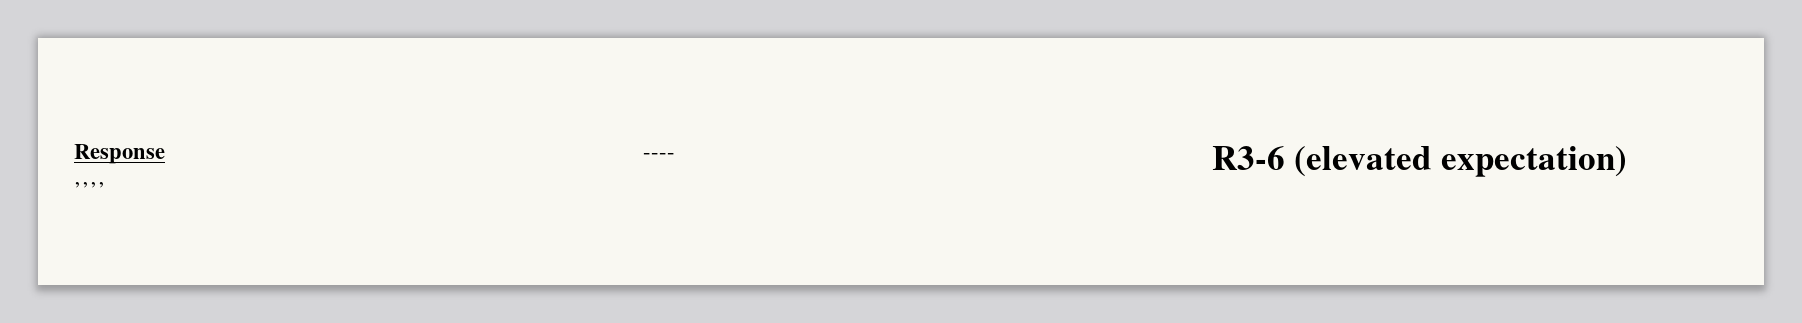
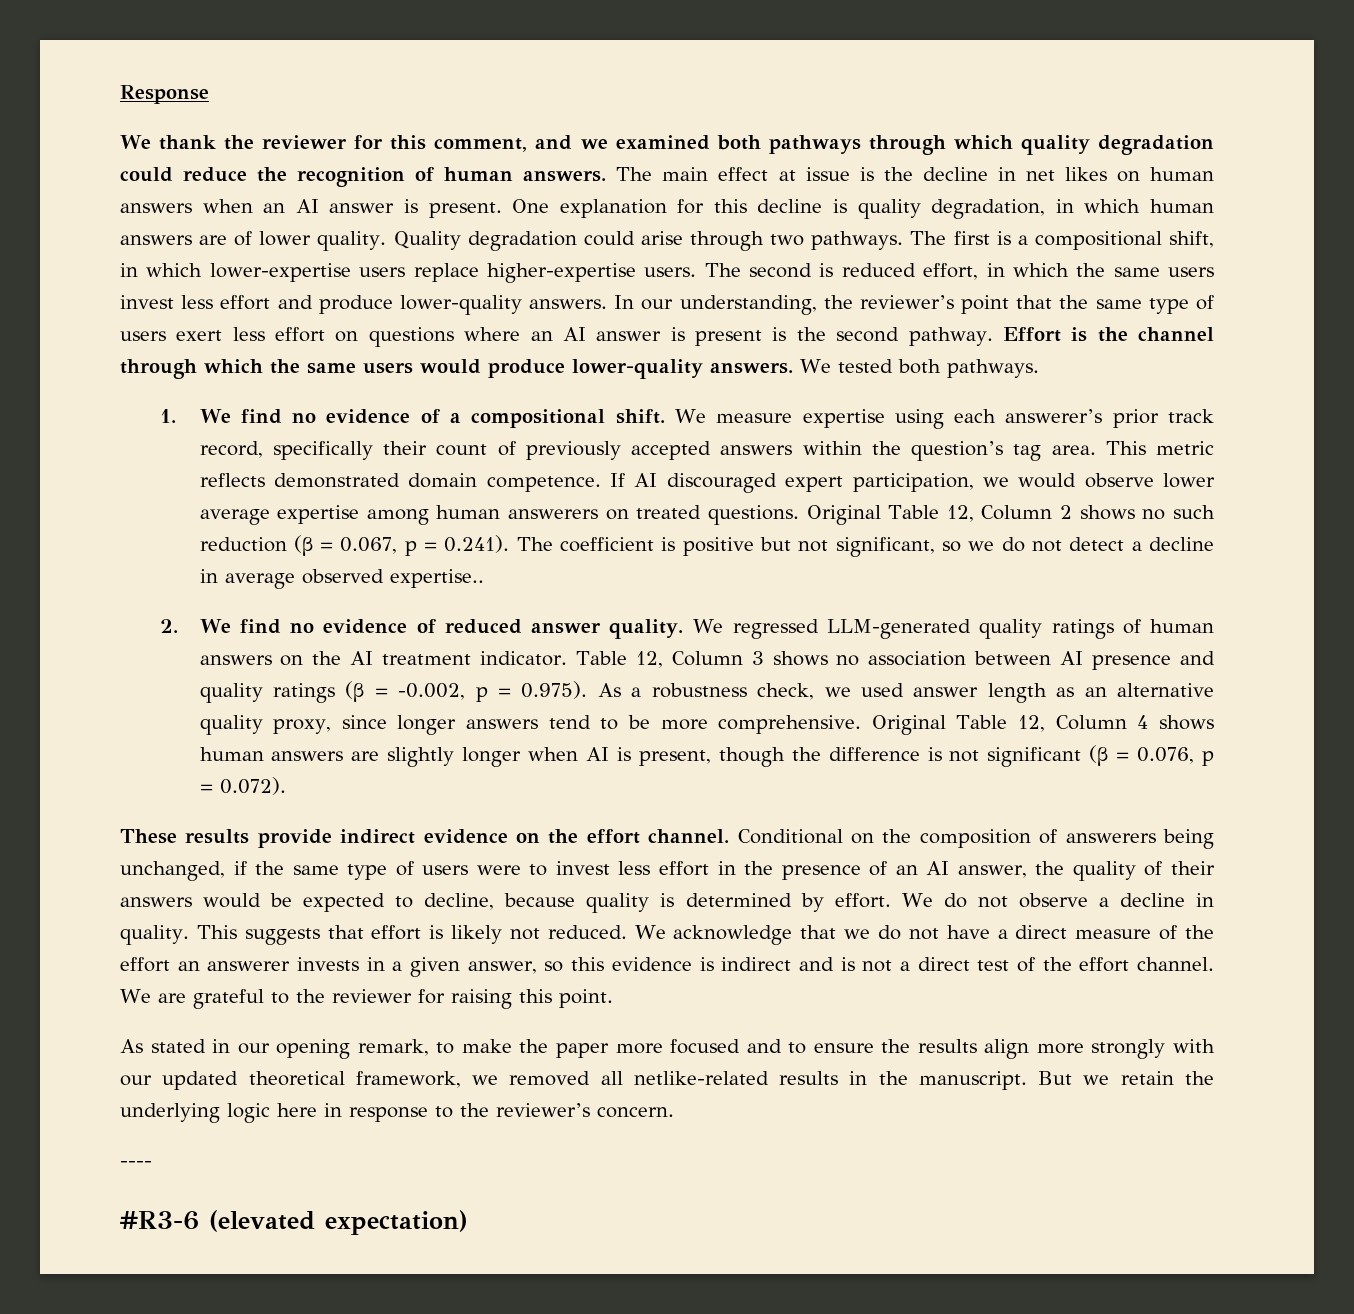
[74,182,106,197] ’’’’ -> [120,135,1215,155] [120,167,1215,187] [120,199,1215,219] [120,231,1214,251] [120,263,1214,283] [120,295,1214,315] [120,327,1214,347] [120,359,1039,379] [159,409,1214,429] [199,441,1214,461] [199,473,1216,493] [199,505,1215,525] [199,535,1214,557] [199,569,484,589] [159,619,1215,639] [199,651,1215,670] [199,681,1215,703] [199,715,1215,735] [199,745,1215,767] [199,777,286,795] [120,829,1214,849] [120,861,1215,881] [120,893,1214,913] [120,925,1215,945] [120,957,1214,977] [120,989,613,1009] [120,1039,1215,1059] [120,1071,1214,1090] [120,1103,674,1123] We thank the reviewer for this comment, and we examined both pathways through which quality degradation could reduce the recognition of human answers. The main effect at issue is the decline in net likes on human answers when an AI answer is present. One explanation for this decline is quality degradation, in which human answers are of lower quality. Quality degradation could arise through two pathways. The first is a compositional shift, in which lower-expertise users replace higher-expertise users. The second is reduced effort, in which the same users invest less effort and produce lower-quality answers. In our understanding, the reviewer’s point that the same type of users exert less effort on questions where an AI answer is present is the second pathway. Effort is the channel through which the same users would produce lower-quality answers. We tested both pathways. // 1. We find no evidence of a compositional shift. We measure expertise using each answerer’s prior track record, specifically their count of previously accepted answers within the question’s tag area. This metric reflects demonstrated domain competence. If AI discouraged expert participation, we would observe lower average expertise among human answerers on treated questions. Original Table 12, Column 2 shows no such reduction (β = 0.067, p = 0.241). The coefficient is positive but not significant, so we do not detect a decline in average observed expertise.. // 2. We find no evidence of reduced answer quality. We regressed LLM-generated quality ratings of human answers on the AI treatment indicator. Table 12, Column 3 shows no association between AI presence and quality ratings (β = -0.002, p = 0.975). As a robustness check, we used answer length as an alternative quality proxy, since longer answers tend to be more comprehensive. Original Table 12, Column 4 shows human answers are slightly longer when AI is present, though the difference is not significant (β = 0.076, p = 0.072). // These results provide indirect evidence on the effort channel. Conditional on the composition of answerers being unchanged, if the same type of users were to invest less effort in the presence of an AI answer, the quality of their answers would be expected to decline, because quality is determined by effort. We do not observe a decline in quality. This suggests that effort is likely not reduced. We acknowledge that we do not have a direct measure of the effort an answerer invests in a given answer, so this evidence is indirect and is not a direct test of the effort channel. We are grateful to the reviewer for raising this point. // As stated in our opening remark, to make the paper more focused and to ensure the results align more strongly with our updated theoretical framework, we removed all netlike-related results in the manuscript. But we retain the underlying logic here in response to the reviewer’s concern.
[1212,146,1285,170] R3-6 -> [120,1211,199,1230] #R3-6

